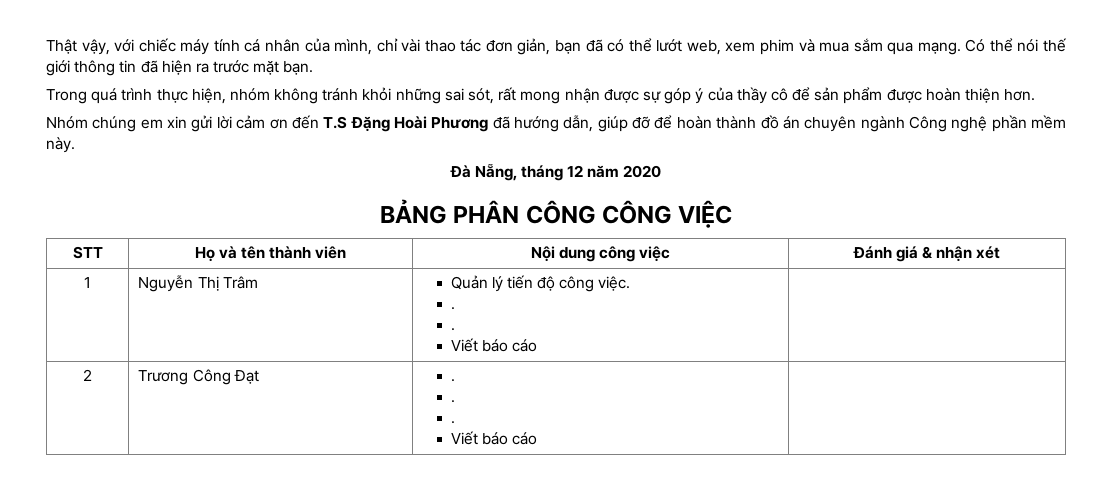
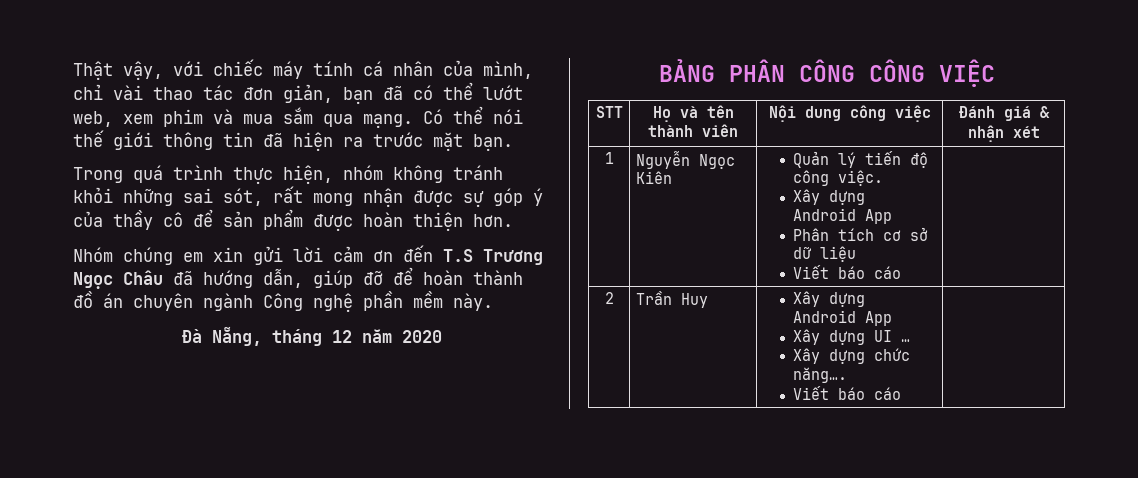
[350,116,489,132] Đặng Hoài Phương -> [483,249,543,265] [73,270,163,289] Trương Ngọc Châu
[197,276,258,291] Thị Trâm -> [698,154,735,169] [635,171,672,184] Ngọc Kiên
[450,307,455,310] [450,328,455,331] [450,338,537,352] [83,369,92,381] [138,369,259,385] [450,379,455,382] [450,400,455,403] [450,421,455,424] . // . // Viết báo cáo | // 2 | Trương Công Đạt | . // . // . -> [793,189,866,205] [793,208,893,224] [793,227,929,241] [793,246,857,262] [793,265,902,279] [604,292,614,304] [635,291,708,308] [793,291,866,307] [793,310,893,326] [793,329,911,345] [793,348,911,364] [793,367,848,383] Xây dựng Android App // Phân tích cơ sở dữ liệu // Viết báo cáo | // 2 | Trần Huy | Xây dựng Android App // Xây dựng UI … // Xây dựng chức năng….

